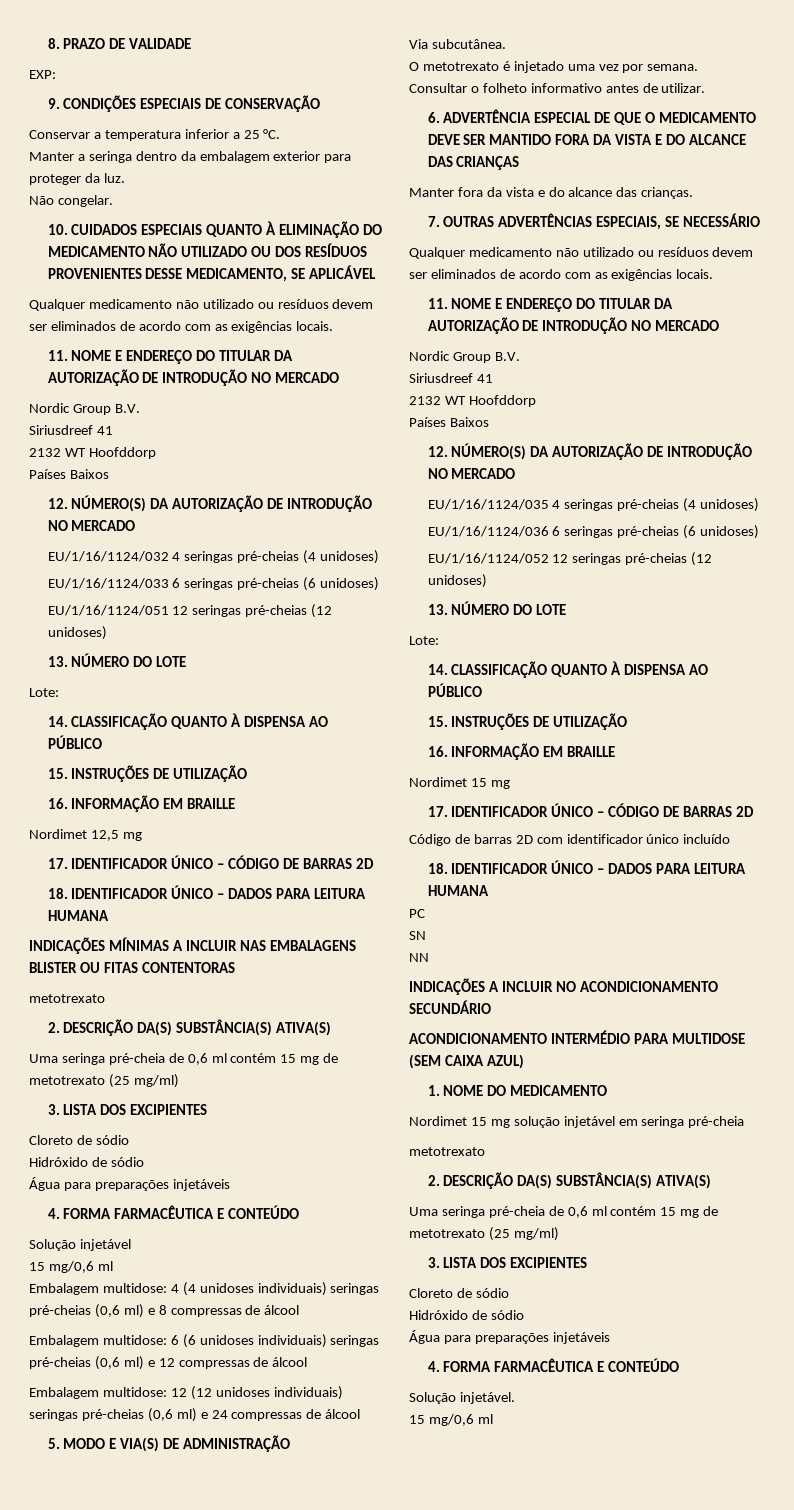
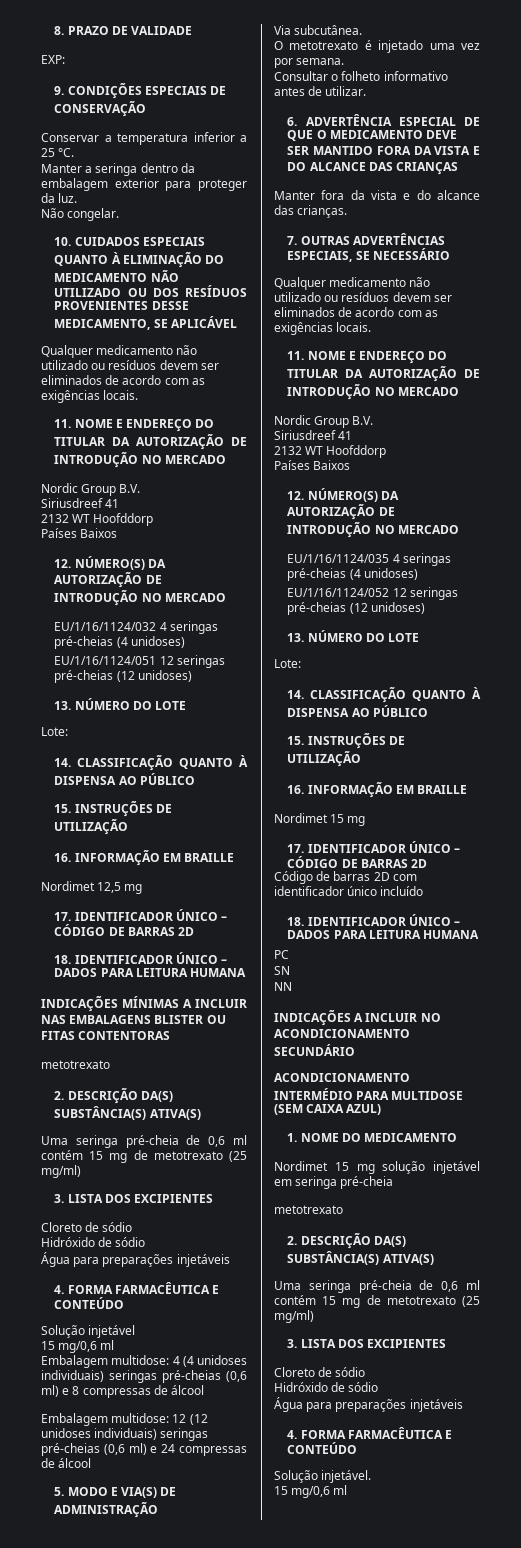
[47,577,380,591] // EU/1/16/1124/033 6 seringas pré-cheias (6 unidoses) -> (185, 642) none
[29,1334,380,1348] [29,1356,308,1370] // Embalagem multidose: 6 (6 unidoses individuais) seringas pré-cheias (0,6 ml) e 12 compressas de álcool -> (205, 1390) none
[427,525,760,539] // EU/1/16/1124/036 6 seringas pré-cheias (6 unidoses) -> (418, 574) none

